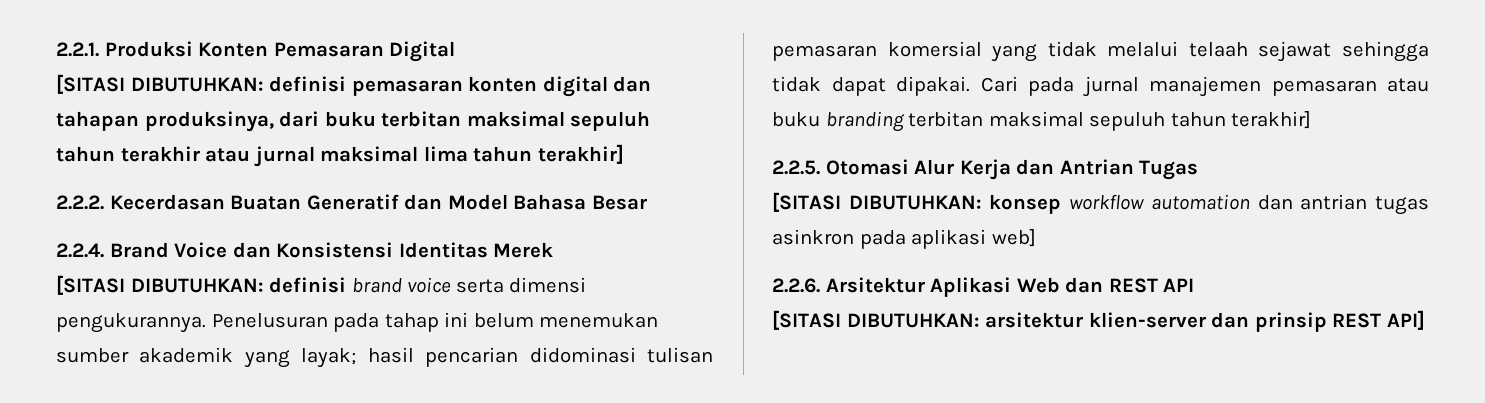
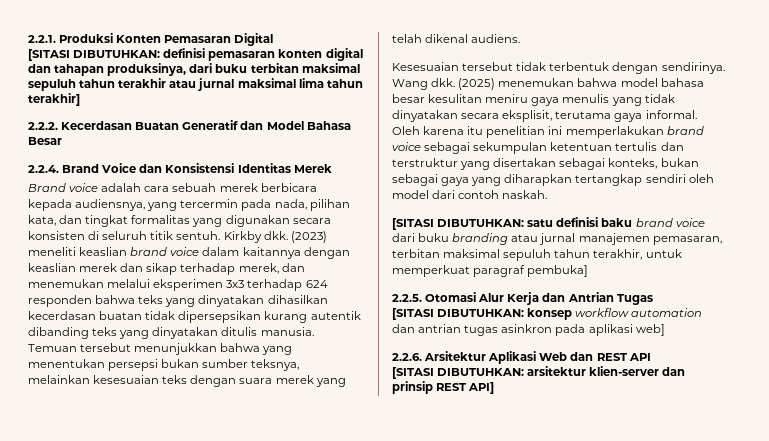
[56,275,587,295] [56,312,659,333] [56,347,714,368] [772,41,1429,62] [772,76,1429,97] [772,111,1312,132] [SITASI DIBUTUHKAN: definisi brand voice serta dimensi pengukurannya. Penelusuran pada tahap ini belum menemukan sumber akademik yang layak; hasil pencarian didominasi tulisan pemasaran komersial yang tidak melalui telaah sejawat sehingga tidak dapat dipakai. Cari pada jurnal manajemen pemasaran atau buku branding terbitan maksimal sepuluh tahun terakhir] -> [28,183,317,192] [28,199,350,211] [28,215,331,227] [28,231,327,243] [28,247,350,259] [28,263,305,275] [28,279,328,291] [28,295,328,307] [28,311,361,323] [28,327,314,339] [28,343,293,355] [28,359,300,371] [28,375,346,387] [392,34,521,43] [392,62,725,74] [392,78,704,90] [392,94,675,106] [392,110,697,122] [392,126,704,138] [392,142,684,154] [392,158,699,170] [392,174,714,186] [392,190,548,199] [392,217,705,230] [392,233,722,245] [392,249,682,261] [392,265,589,277] Brand voice adalah cara sebuah merek berbicara kepada audiensnya, yang tercermin pada nada, pilihan kata, dan tingkat formalitas yang digunakan secara konsisten di seluruh titik sentuh. Kirkby dkk. (2023) meneliti keaslian brand voice dalam kaitannya dengan keaslian merek dan sikap terhadap merek, dan menemukan melalui eksperimen 3x3 terhadap 624 responden bahwa teks yang dinyatakan dihasilkan kecerdasan buatan tidak dipersepsikan kurang autentik dibanding teks yang dinyatakan ditulis manusia. Temuan tersebut menunjukkan bahwa yang menentukan persepsi bukan sumber teksnya, melainkan kesesuaian teks dengan suara merek yang telah dikenal audiens. // Kesesuaian tersebut tidak terbentuk dengan sendirinya. Wang dkk. (2025) menemukan bahwa model bahasa besar kesulitan meniru gaya menulis yang tidak dinyatakan secara eksplisit, terutama gaya informal. Oleh karena itu penelitian ini memperlakukan brand voice sebagai sekumpulan ketentuan tertulis dan terstruktur yang disertakan sebagai konteks, bukan sebagai gaya yang diharapkan tertangkap sendiri oleh model dari contoh naskah. // [SITASI DIBUTUHKAN: satu definisi baku brand voice dari buku branding atau jurnal manajemen pemasaran, terbitan maksimal sepuluh tahun terakhir, untuk memperkuat paragraf pembuka]

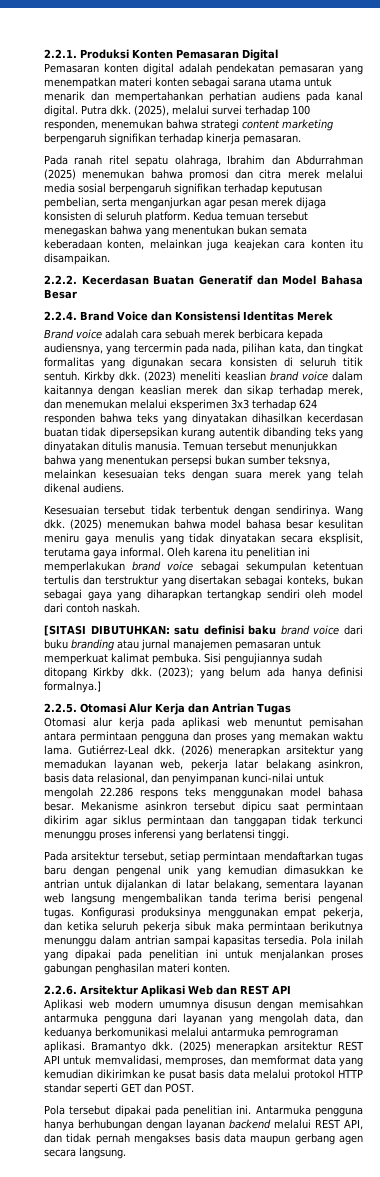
[28,48,363,61] [28,63,360,76] [28,78,363,91] [28,93,80,106] [SITASI DIBUTUHKAN: definisi pemasaran konten digital dan tahapan produksinya, dari buku terbitan maksimal sepuluh tahun terakhir atau jurnal maksimal lima tahun terakhir] -> [44,63,364,75] [44,77,332,89] [44,91,363,103] [44,105,310,117] [44,119,333,131] [44,133,301,145] [44,155,363,167] [44,169,363,181] [44,183,322,195] [44,197,326,209] [44,211,308,223] [44,225,307,237] [44,239,363,251] [44,253,110,265] Pemasaran konten digital adalah pendekatan pemasaran yang menempatkan materi konten sebagai sarana utama untuk menarik dan mempertahankan perhatian audiens pada kanal digital. Putra dkk. (2025), melalui survei terhadap 100 responden, menemukan bahwa strategi content marketing berpengaruh signifikan terhadap kinerja pemasaran. // Pada ranah ritel sepatu olahraga, Ibrahim dan Abdurrahman (2025) menemukan bahwa promosi dan citra merek melalui media sosial berpengaruh signifikan terhadap keputusan pembelian, serta menganjurkan agar pesan merek dijaga konsisten di seluruh platform. Kedua temuan tersebut menegaskan bahwa yang menentukan bukan semata keberadaan konten, melainkan juga keajekan cara konten itu disampaikan.
[652,236,722,245] [392,249,682,261] [392,265,589,277] pemasaran, terbitan maksimal sepuluh tahun terakhir, untuk memperkuat paragraf pembuka] -> [235,639,321,651] [44,653,322,665] [44,667,363,679] [44,681,101,693] pemasaran untuk memperkuat kalimat pembuka. Sisi pengujiannya sudah ditopang Kirkby dkk. (2023); yang belum ada hanya definisi formalnya.]
[392,308,703,320] [392,324,665,336] [SITASI DIBUTUHKAN: konsep workflow automation dan antrian tugas asinkron pada aplikasi web] -> [44,717,363,729] [44,731,363,743] [44,745,363,757] [44,759,363,771] [44,773,324,785] [44,787,363,799] [44,801,363,813] [44,815,363,827] [44,829,289,841] [44,851,363,863] [44,865,363,877] [44,879,364,891] [44,893,363,905] [44,907,363,919] [44,921,364,933] [44,935,363,947] [44,949,363,961] [44,963,230,975] Otomasi alur kerja pada aplikasi web menuntut pemisahan antara permintaan pengguna dan proses yang memakan waktu lama. Gutiérrez-Leal dkk. (2026) menerapkan arsitektur yang memadukan layanan web, pekerja latar belakang asinkron, basis data relasional, dan penyimpanan kunci-nilai untuk mengolah 22.286 respons teks menggunakan model bahasa besar. Mekanisme asinkron tersebut dipicu saat permintaan dikirim agar siklus permintaan dan tanggapan tidak terkunci menunggu proses inferensi yang berlatensi tinggi. // Pada arsitektur tersebut, setiap permintaan mendaftarkan tugas baru dengan pengenal unik yang kemudian dimasukkan ke antrian untuk dijalankan di latar belakang, sementara layanan web langsung mengembalikan tanda terima berisi pengenal tugas. Konfigurasi produksinya menggunakan empat pekerja, dan ketika seluruh pekerja sibuk maka permintaan berikutnya menunggu dalam antrian sampai kapasitas tersedia. Pola inilah yang dipakai pada penelitian ini untuk menjalankan proses gabungan penghasilan materi konten.
[392,366,686,379] [392,381,495,394] [SITASI DIBUTUHKAN: arsitektur klien-server dan prinsip REST API] -> [44,999,363,1011] [44,1013,363,1025] [44,1027,338,1039] [44,1041,365,1053] [44,1055,363,1067] [44,1069,363,1081] [44,1083,194,1095] [44,1105,363,1117] [44,1119,363,1131] [44,1133,363,1145] [44,1147,126,1159] Aplikasi web modern umumnya disusun dengan memisahkan antarmuka pengguna dari layanan yang mengolah data, dan keduanya berkomunikasi melalui antarmuka pemrograman aplikasi. Bramantyo dkk. (2025) menerapkan arsitektur REST API untuk memvalidasi, memproses, dan memformat data yang kemudian dikirimkan ke pusat basis data melalui protokol HTTP standar seperti GET dan POST. // Pola tersebut dipakai pada penelitian ini. Antarmuka pengguna hanya berhubungan dengan layanan backend melalui REST API, dan tidak pernah mengakses basis data maupun gerbang agen secara langsung.

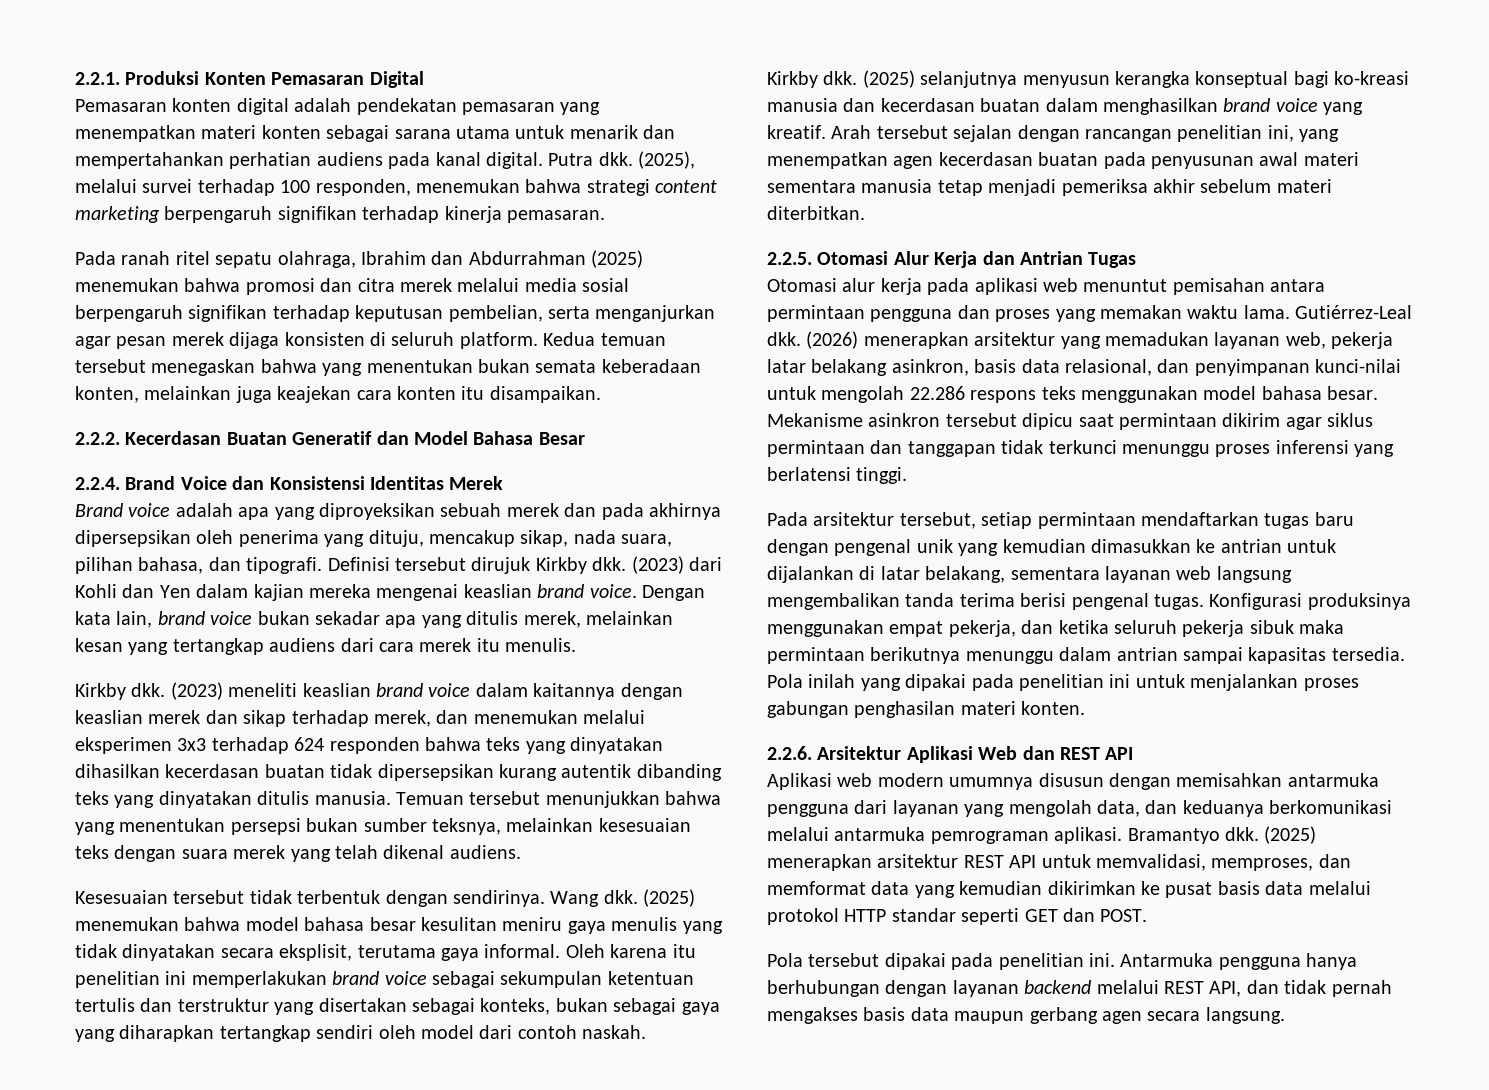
[141,329,323,341] [44,343,363,355] [44,357,363,369] [44,371,80,381] cara sebuah merek berbicara kepada audiensnya, yang tercermin pada nada, pilihan kata, dan tingkat formalitas yang digunakan secara konsisten di seluruh titik sentuh. -> [238,503,721,520] [75,530,673,547] [75,556,722,574] [75,584,705,601] [75,611,673,628] [75,638,577,655] apa yang diproyeksikan sebuah merek dan pada akhirnya dipersepsikan oleh penerima yang dituju, mencakup sikap, nada suara, pilihan bahasa, dan tipografi. Definisi tersebut dirujuk Kirkby dkk. (2023) dari Kohli dan Yen dalam kajian mereka mengenai keaslian brand voice. Dengan kata lain, brand voice bukan sekadar apa yang ditulis merek, melainkan kesan yang tertangkap audiens dari cara merek itu menulis. //
[44,625,363,636] [44,639,321,651] [44,653,322,665] [44,667,363,679] [44,681,101,693] [SITASI DIBUTUHKAN: satu definisi baku brand voice dari buku branding atau jurnal manajemen pemasaran untuk memperkuat kalimat pembuka. Sisi pengujiannya sudah ditopang Kirkby dkk. (2023); yang belum ada hanya definisi formalnya.] -> [767,70,1410,88] [767,98,1364,115] [767,125,1340,142] [767,152,1359,169] [767,179,1332,196] [767,206,865,220] Kirkby dkk. (2025) selanjutnya menyusun kerangka konseptual bagi ko-kreasi manusia dan kecerdasan buatan dalam menghasilkan brand voice yang kreatif. Arah tersebut sejalan dengan rancangan penelitian ini, yang menempatkan agen kecerdasan buatan pada penyusunan awal materi sementara manusia tetap menjadi pemeriksa akhir sebelum materi diterbitkan.

